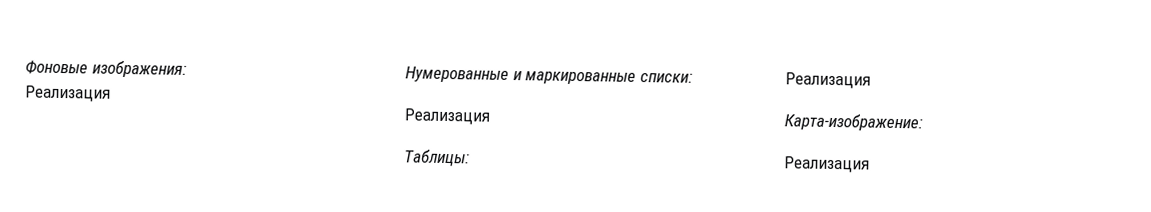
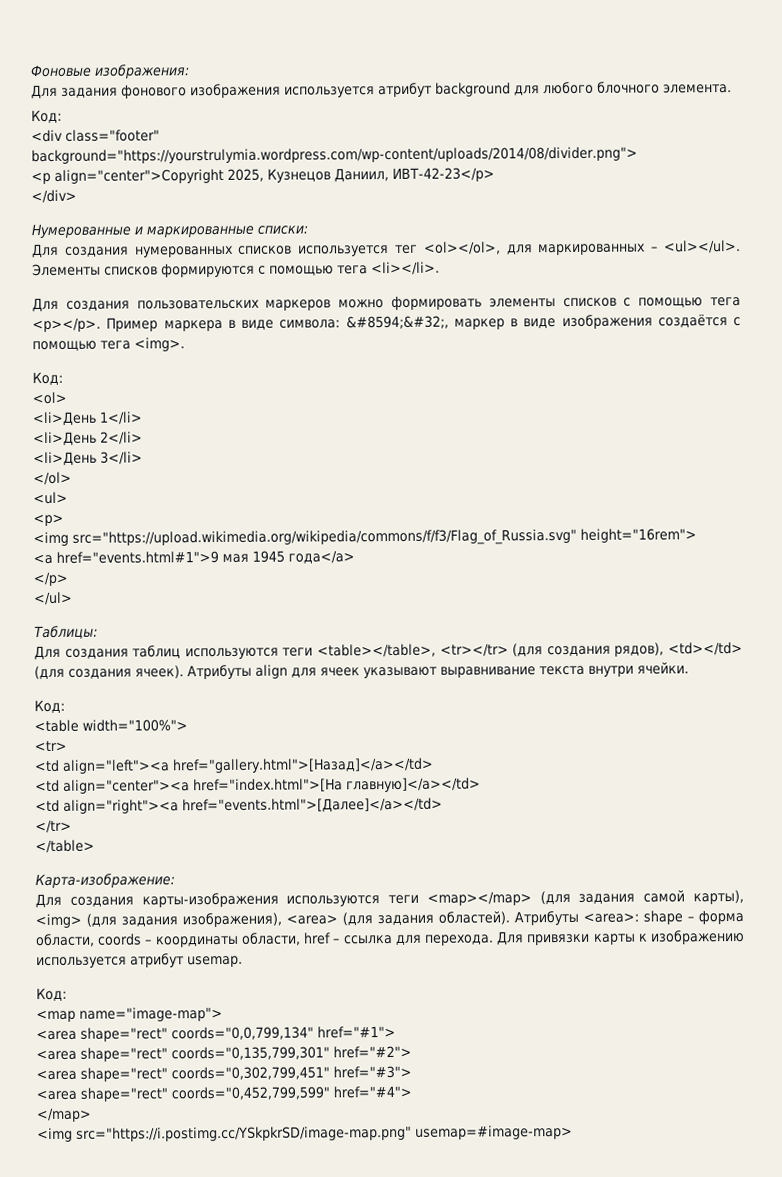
[25,85,111,102] [405,66,693,85] [404,108,490,125] [404,149,470,167] [785,72,871,89] [784,113,923,132] [784,156,870,173] Реализация // Нумерованные и маркированные списки: // Реализация // Таблицы: // Реализация // Карта-изображение: // Реализация -> [31,81,732,100] [31,109,62,124] [31,129,160,143] [31,146,638,165] [31,167,495,185] [31,189,77,204] [31,223,308,239] [32,239,741,259] [32,261,440,278] [32,295,741,313] [32,314,741,333] [32,337,185,352] [32,371,63,386] [32,391,67,405] [32,411,143,427] [33,431,143,447] [33,451,143,467] [33,471,72,486] [33,491,68,505] [33,513,64,527] [33,528,697,547] [33,550,355,565] [33,571,68,587] [34,591,73,606] [34,625,98,640] [34,641,744,661] [34,662,689,680] [34,699,65,714] [34,719,188,733] [34,740,67,752] [34,757,434,774] [35,777,481,794] [35,797,443,814] [35,819,72,834] [35,839,95,854] [35,873,175,889] [35,889,745,909] [35,909,744,929] [35,929,745,948] [36,953,243,969] [36,987,67,1002] [36,1006,223,1023] [36,1025,396,1042] [36,1045,412,1062] [36,1065,412,1082] [36,1085,412,1102] [36,1107,92,1123] [37,1124,573,1143] Для задания фонового изображения используется атрибут background для любого блочного элемента. // Код: // <div class="footer" background="https://yourstrulymia.wordpress.com/wp-content/uploads/2014/08/divider.png"> // <p align="center">Copyright 2025, Кузнецов Даниил, ИВТ-42-23</p> // </div> // Нумерованные и маркированные списки: // Для создания нумерованных списков используется тег <ol></ol>, для маркированных – <ul></ul>. Элементы списков формируются с помощью тега <li></li>. // Для создания пользовательских маркеров можно формировать элементы списков с помощью тега <p></p>. Пример маркера в виде символа: &#8594;&#32;, маркер в виде изображения создаётся с помощью тега <img>. // Код: // <ol> // <li>День 1</li> // <li>День 2</li> // <li>День 3</li> // </ol> // <ul> // <p> // <img src="https://upload.wikimedia.org/wikipedia/commons/f/f3/Flag_of_Russia.svg" height="16rem"> // <a href="events.html#1">9 мая 1945 года</a> // </p> // </ul> // Таблицы: // Для создания таблиц используются теги <table></table>, <tr></tr> (для создания рядов), <td></td> (для создания ячеек). Атрибуты align для ячеек указывают выравнивание текста внутри ячейки. // Код: // <table width="100%"> // <tr> // <td align="left"><a href="gallery.html">[Назад]</a></td> // <td align="center"><a href="index.html">[На главную]</a></td> // <td align="right"><a href="events.html">[Далее]</a></td> // </tr> // </table> // Карта-изображение: // Для создания карты-изображения используются теги <map></map> (для задания самой карты), <img> (для задания изображения), <area> (для задания областей). Атрибуты <area>: shape – форма области, coords – координаты области, href – ссылка для перехода. Для привязки карты к изображению используется атрибут usemap. // Код: // <map name="image-map"> // <area shape="rect" coords="0,0,799,134" href="#1"> // <area shape="rect" coords="0,135,799,301" href="#2"> // <area shape="rect" coords="0,302,799,451" href="#3"> // <area shape="rect" coords="0,452,799,599" href="#4"> // </map> // <img src="https://i.postimg.cc/YSkpkrSD/image-map.png" usemap=#image-map>

